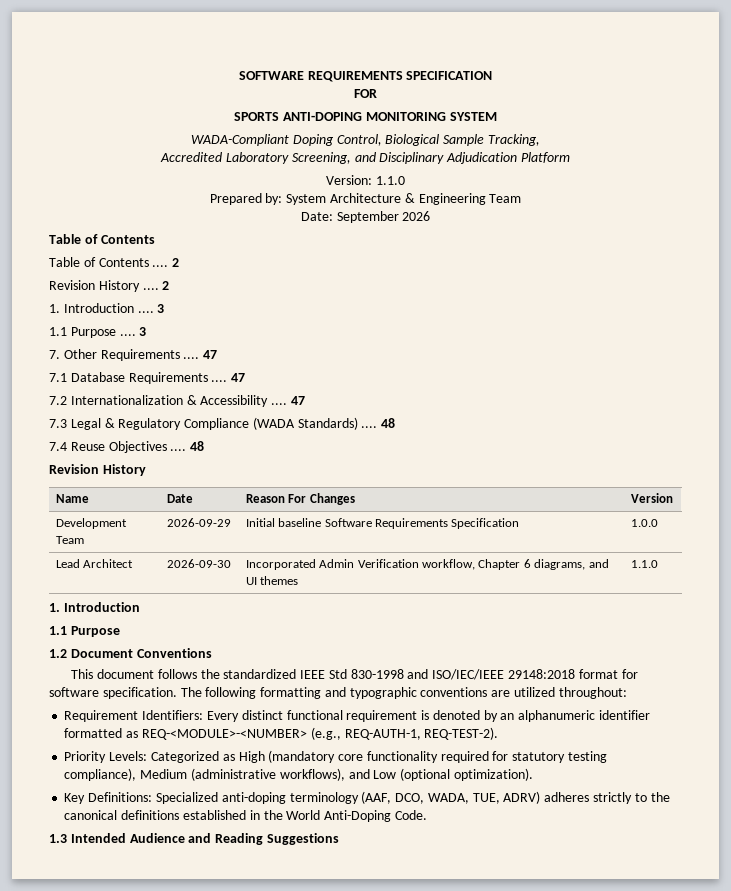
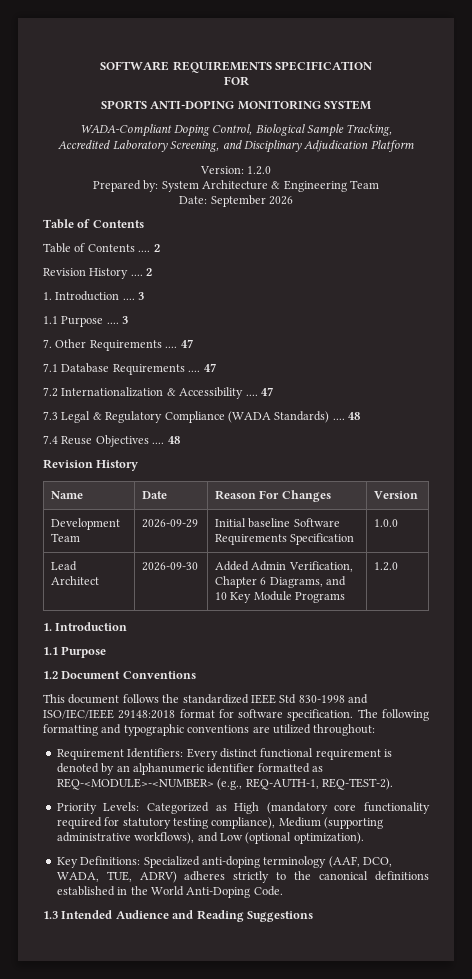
[375,176,405,185] 1.1.0 -> [247,166,272,175] 1.2.0
[245,559,609,570] [245,576,299,585] [630,560,658,568] Incorporated Admin Verification workflow, Chapter 6 diagrams, and UI themes | 1.1.0 -> [215,561,353,572] [215,576,347,588] [215,591,346,603] [374,562,399,571] Added Admin Verification, Chapter 6 Diagrams, and 10 Key Module Programs | 1.2.0
[190,768,276,781] (administrative -> [324,817,383,829] [56,832,131,842] (supporting administrative

